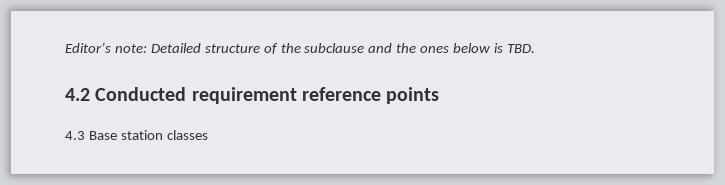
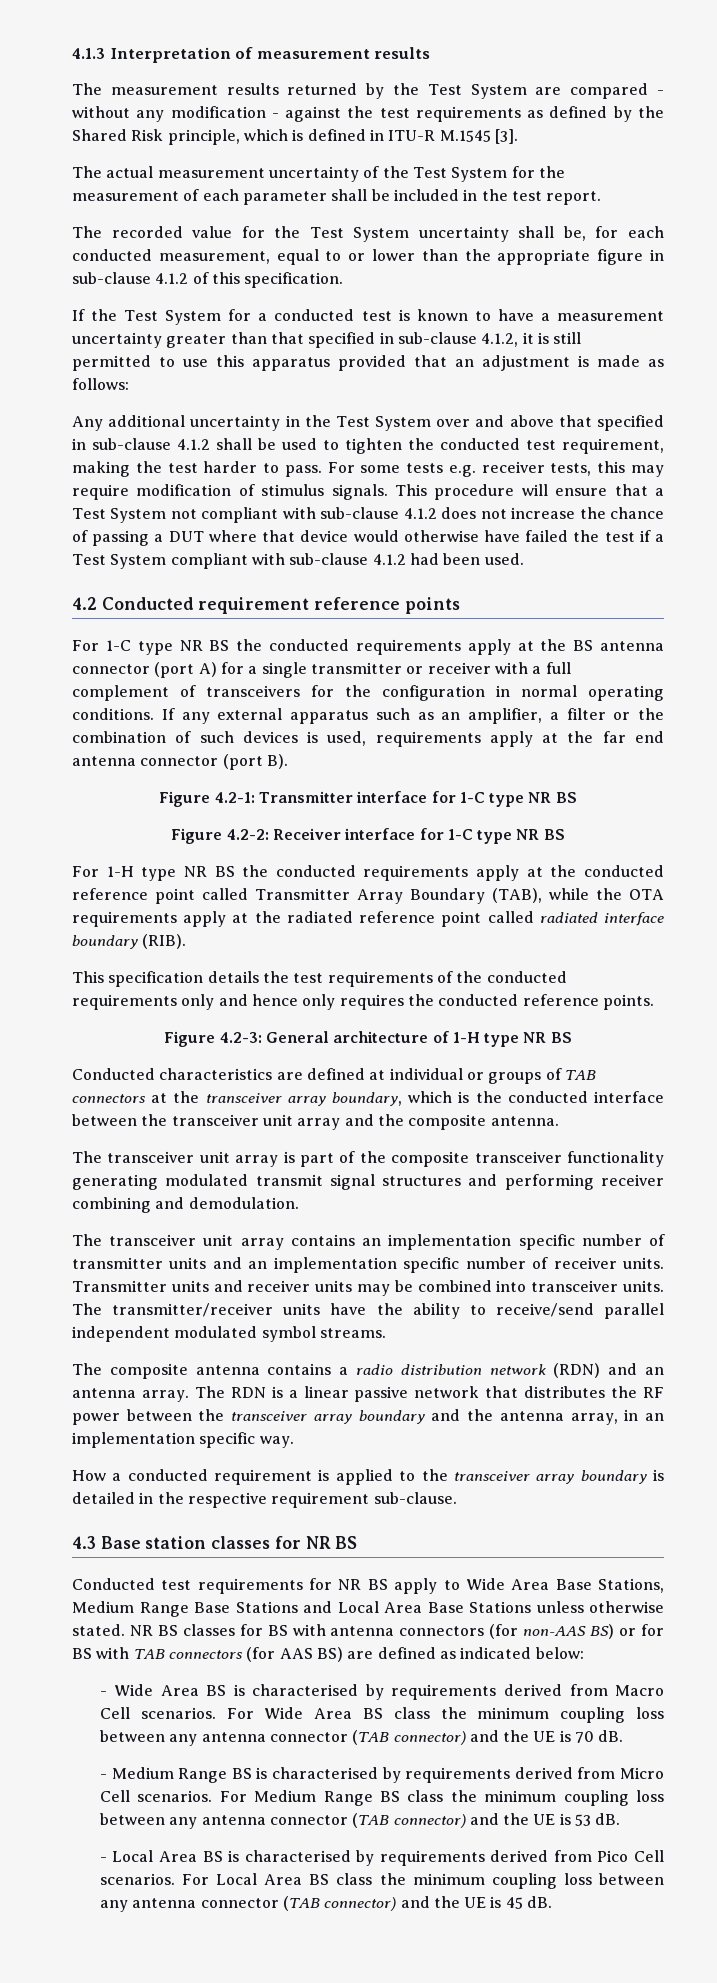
[65,42,535,54] Editor’s note: Detailed structure of the subclause and the ones below is TBD. -> [72,47,431,63] [72,83,664,99] [72,106,664,122] [72,129,518,145] [72,166,565,182] [72,189,602,205] [72,226,664,242] [72,249,664,265] [72,272,344,288] [72,309,664,325] [72,332,582,348] [72,355,664,371] [72,378,129,390] [72,415,664,431] [72,438,664,454] [72,461,664,477] [72,484,665,500] [72,507,665,523] [72,530,664,546] [72,553,524,569] 4.1.3 Interpretation of measurement results // The measurement results returned by the Test System are compared - without any modification - against the test requirements as defined by the Shared Risk principle, which is defined in ITU-R M.1545 [3]. // The actual measurement uncertainty of the Test System for the measurement of each parameter shall be included in the test report. // The recorded value for the Test System uncertainty shall be, for each conducted measurement, equal to or lower than the appropriate figure in sub-clause 4.1.2 of this specification. // If the Test System for a conducted test is known to have a measurement uncertainty greater than that specified in sub-clause 4.1.2, it is still permitted to use this apparatus provided that an adjustment is made as follows: // Any additional uncertainty in the Test System over and above that specified in sub-clause 4.1.2 shall be used to tighten the conducted test requirement, making the test harder to pass. For some tests e.g. receiver tests, this may require modification of stimulus signals. This procedure will ensure that a Test System not compliant with sub-clause 4.1.2 does not increase the chance of passing a DUT where that device would otherwise have failed the test if a Test System compliant with sub-clause 4.1.2 had been used.
[65,130,208,140] 4.3 Base station classes -> [72,639,664,655] [72,662,571,678] [72,685,664,701] [72,708,664,724] [72,731,664,747] [72,754,288,770] [159,791,577,807] [171,828,565,844] [72,865,664,881] [72,888,665,904] [72,911,664,927] [72,934,187,949] [72,971,567,987] [72,994,654,1010] [164,1031,572,1047] [72,1068,596,1084] [72,1091,664,1106] [72,1114,559,1130] [72,1151,665,1167] [72,1174,664,1190] [72,1197,299,1213] [72,1234,665,1250] [72,1257,665,1273] [72,1280,664,1296] [72,1303,664,1319] [72,1326,386,1342] [72,1363,664,1379] [72,1386,664,1402] [72,1409,665,1425] [72,1432,294,1448] [72,1469,665,1485] [72,1492,457,1508] [72,1536,358,1549] [72,1578,665,1594] [72,1601,664,1617] [72,1624,664,1639] [72,1647,584,1662] [99,1684,664,1700] [99,1707,665,1723] [99,1730,624,1746] [99,1767,665,1783] [99,1790,664,1806] [99,1813,621,1829] [99,1850,664,1866] [99,1873,665,1889] [99,1896,553,1912] For 1-C type NR BS the conducted requirements apply at the BS antenna connector (port A) for a single transmitter or receiver with a full complement of transceivers for the configuration in normal operating conditions. If any external apparatus such as an amplifier, a filter or the combination of such devices is used, requirements apply at the far end antenna connector (port B). // Figure 4.2-1: Transmitter interface for 1-C type NR BS // Figure 4.2-2: Receiver interface for 1-C type NR BS // For 1-H type NR BS the conducted requirements apply at the conducted reference point called Transmitter Array Boundary (TAB), while the OTA requirements apply at the radiated reference point called radiated interface boundary (RIB). // This specification details the test requirements of the conducted requirements only and hence only requires the conducted reference points. // Figure 4.2-3: General architecture of 1-H type NR BS // Conducted characteristics are defined at individual or groups of TAB connectors at the transceiver array boundary, which is the conducted interface between the transceiver unit array and the composite antenna. // The transceiver unit array is part of the composite transceiver functionality generating modulated transmit signal structures and performing receiver combining and demodulation. // The transceiver unit array contains an implementation specific number of transmitter units and an implementation specific number of receiver units. Transmitter units and receiver units may be combined into transceiver units. The transmitter/receiver units have the ability to receive/send parallel independent modulated symbol streams. // The composite antenna contains a radio distribution network (RDN) and an antenna array. The RDN is a linear passive network that distributes the RF power between the transceiver array boundary and the antenna array, in an implementation specific way. // How a conducted requirement is applied to the transceiver array boundary is detailed in the respective requirement sub-clause. // 4.3 Base station classes for NR BS // Conducted test requirements for NR BS apply to Wide Area Base Stations, Medium Range Base Stations and Local Area Base Stations unless otherwise stated. NR BS classes for BS with antenna connectors (for non-AAS BS) or for BS with TAB connectors (for AAS BS) are defined as indicated below: // - Wide Area BS is characterised by requirements derived from Macro Cell scenarios. For Wide Area BS class the minimum coupling loss between any antenna connector (TAB connector) and the UE is 70 dB. // - Medium Range BS is characterised by requirements derived from Micro Cell scenarios. For Medium Range BS class the minimum coupling loss between any antenna connector (TAB connector) and the UE is 53 dB. // - Local Area BS is characterised by requirements derived from Pico Cell scenarios. For Local Area BS class the minimum coupling loss between any antenna connector (TAB connector) and the UE is 45 dB.

